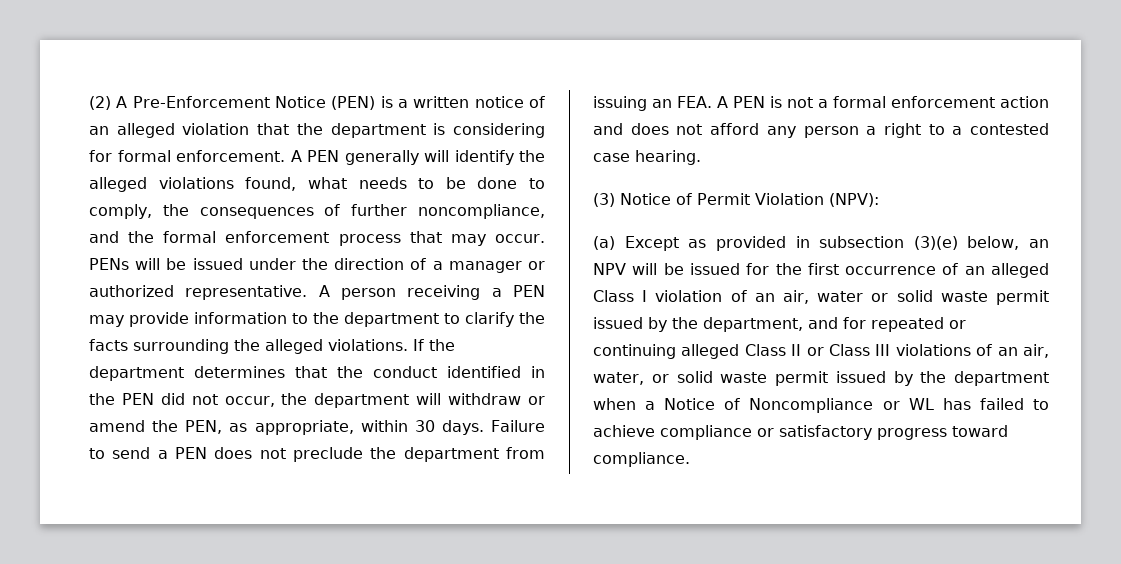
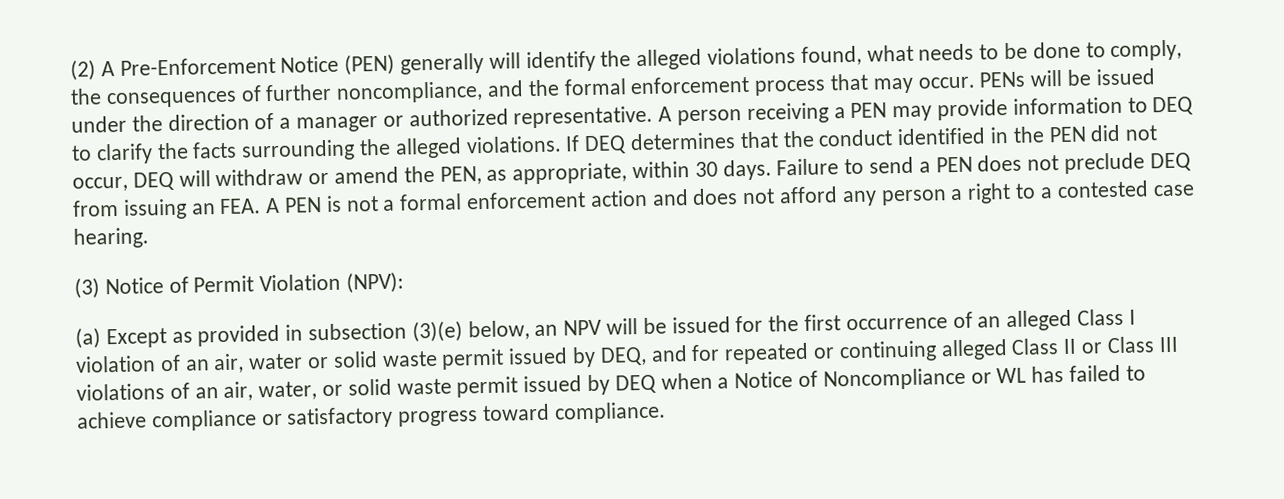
[380,96,545,108] [89,123,545,138] [89,150,339,162] is a written notice of an alleged violation that the department is considering for formal enforcement. A PEN -> (396, 64) none
[313,312,439,327] the department -> [1152,96,1195,116] DEQ
[429,339,455,351] [89,366,184,381] the department -> [584,135,628,155] DEQ
[281,393,410,408] the department -> [132,171,175,191] DEQ
[370,447,499,462] the department -> [1149,152,1192,172] DEQ
[672,317,803,332] the department, -> [599,346,647,366] DEQ,
[920,371,1049,386] the department -> [614,374,657,394] DEQ

